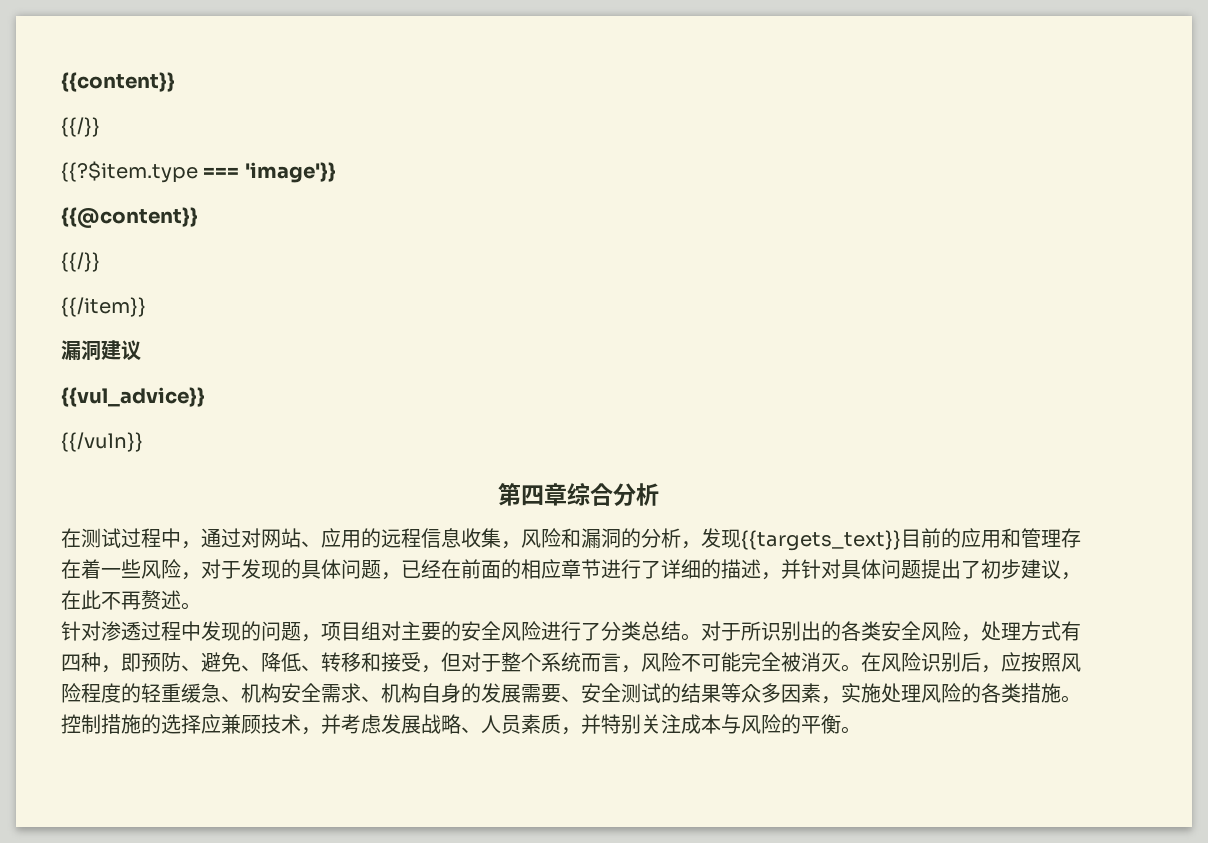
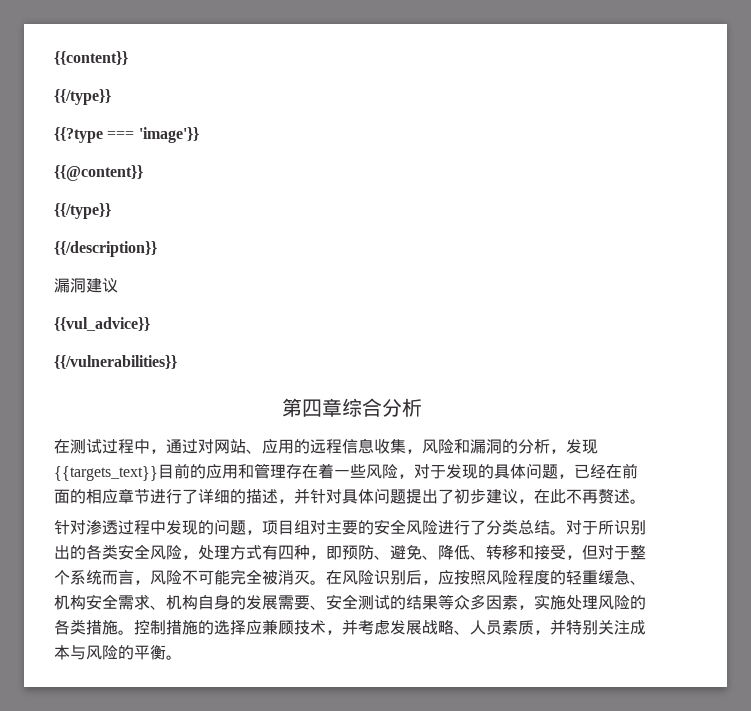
[61,117,100,137] [61,161,198,183] {{/}} // {{?$item.type -> [54,89,111,105] [54,127,103,143] {{/type}} // {{?type
[61,252,100,272] [61,297,146,317] {{/}} // {{/item}} -> [54,203,111,219] [54,241,157,257] {{/type}} // {{/description}}
[61,432,143,452] {{/vuln}} -> [54,355,177,369] {{/vulnerabilities}}

